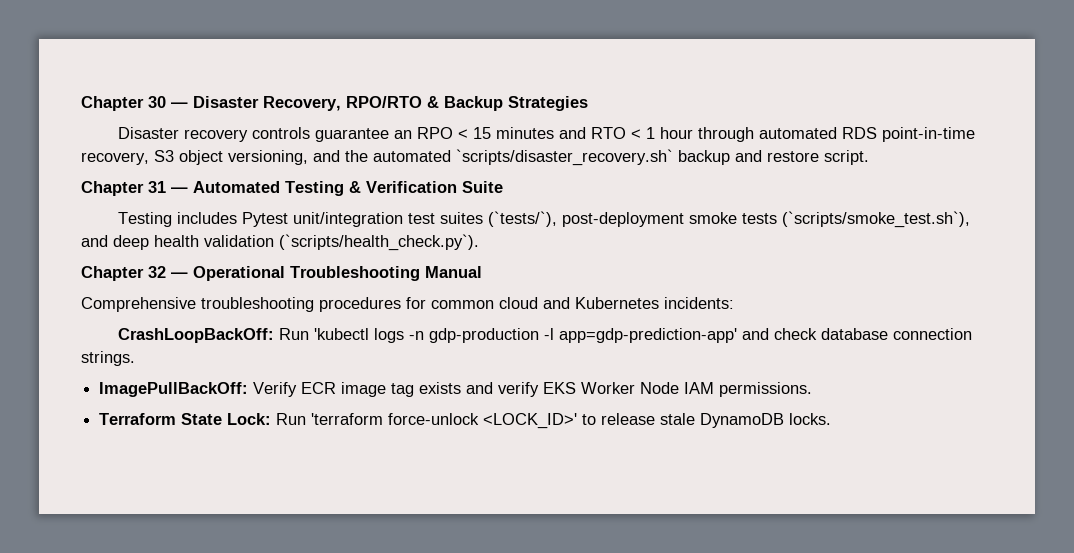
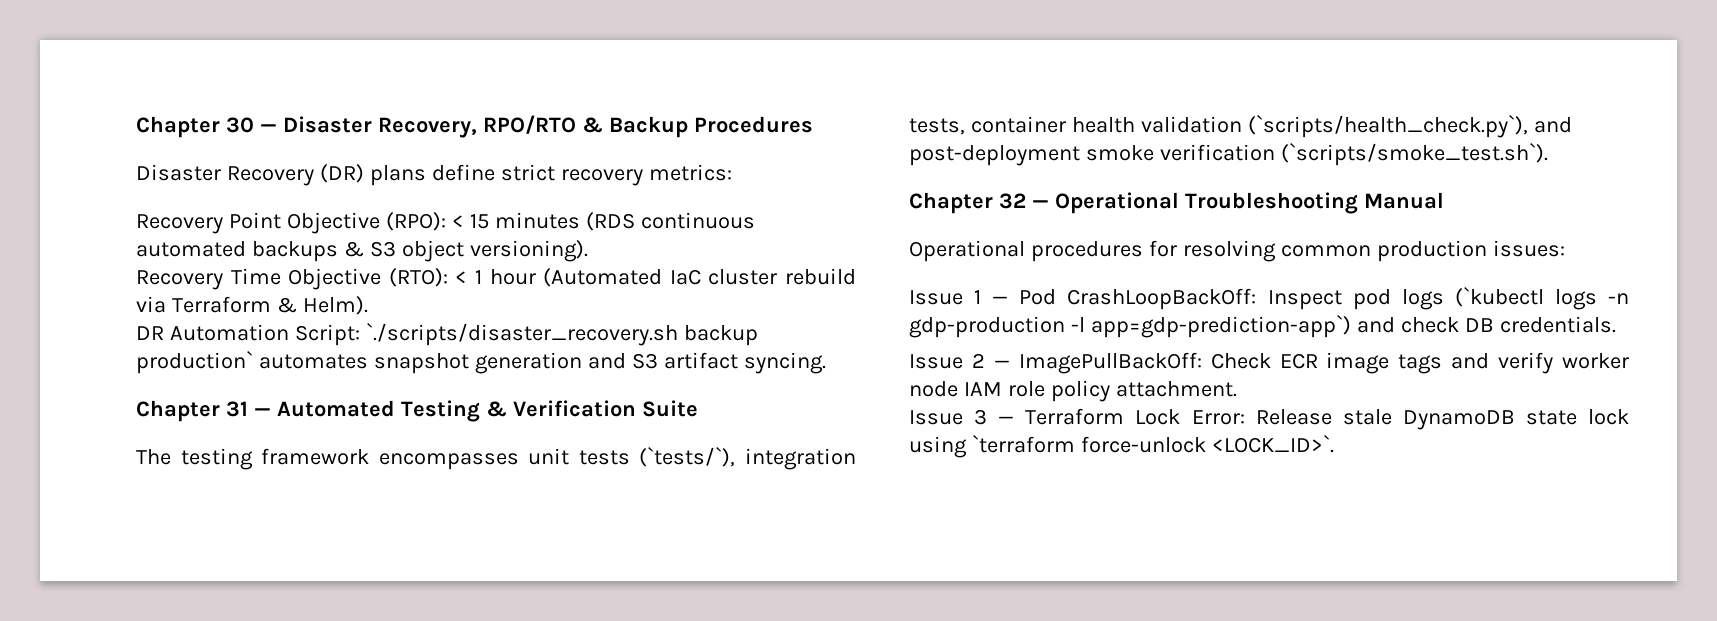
[508,96,588,111] [117,127,975,142] [81,149,869,166] Strategies // Disaster recovery controls guarantee an RPO < 15 minutes and RTO < 1 hour through automated RDS point-in-time recovery, S3 object versioning, and the automated `scripts/disaster_recovery.sh` backup and restore script. -> [693,116,813,133] [136,164,732,186] [136,212,755,234] [136,240,588,262] [136,268,857,290] [136,296,368,315] [136,323,758,346] [136,351,826,374] Procedures // Disaster Recovery (DR) plans define strict recovery metrics: // Recovery Point Objective (RPO): < 15 minutes (RDS continuous automated backups & S3 object versioning). // Recovery Time Objective (RTO): < 1 hour (Automated IaC cluster rebuild via Terraform & Helm). // DR Automation Script: `./scripts/disaster_recovery.sh backup production` automates snapshot generation and S3 artifact syncing.
[117,211,970,228] [81,234,479,251] Testing includes Pytest unit/integration test suites (`tests/`), post-deployment smoke tests (`scripts/smoke_test.sh`), and deep health validation (`scripts/health_check.py`). -> [136,447,856,470] [909,115,1572,138] [909,143,1548,166] The testing framework encompasses unit tests (`tests/`), integration tests, container health validation (`scripts/health_check.py`), and post-deployment smoke verification (`scripts/smoke_test.sh`).
[81,297,734,312] [117,328,369,343] Comprehensive troubleshooting procedures for common cloud and Kubernetes incidents: // CrashLoopBackOff: Run 'kubectl -> [909,240,1565,262] [909,287,1544,310] Operational procedures for resolving common production issues: // Issue 1 — Pod CrashLoopBackOff: Inspect pod logs (`kubectl
[558,328,737,343] app=gdp-prediction-app' -> [1090,315,1351,338] app=gdp-prediction-app`)
[820,328,972,340] [81,351,135,366] [99,382,813,397] [99,413,832,429] database connection strings. // ImagePullBackOff: Verify ECR image tag exists and verify EKS Worker Node IAM permissions. // Terraform State Lock: Run 'terraform force-unlock <LOCK_ID>' to release stale DynamoDB locks. -> [1464,316,1616,333] [909,352,1629,374] [909,380,1237,402] [909,408,1629,430] [909,435,1334,458] DB credentials. // Issue 2 — ImagePullBackOff: Check ECR image tags and verify worker node IAM role policy attachment. // Issue 3 — Terraform Lock Error: Release stale DynamoDB state lock using `terraform force-unlock <LOCK_ID>`.

